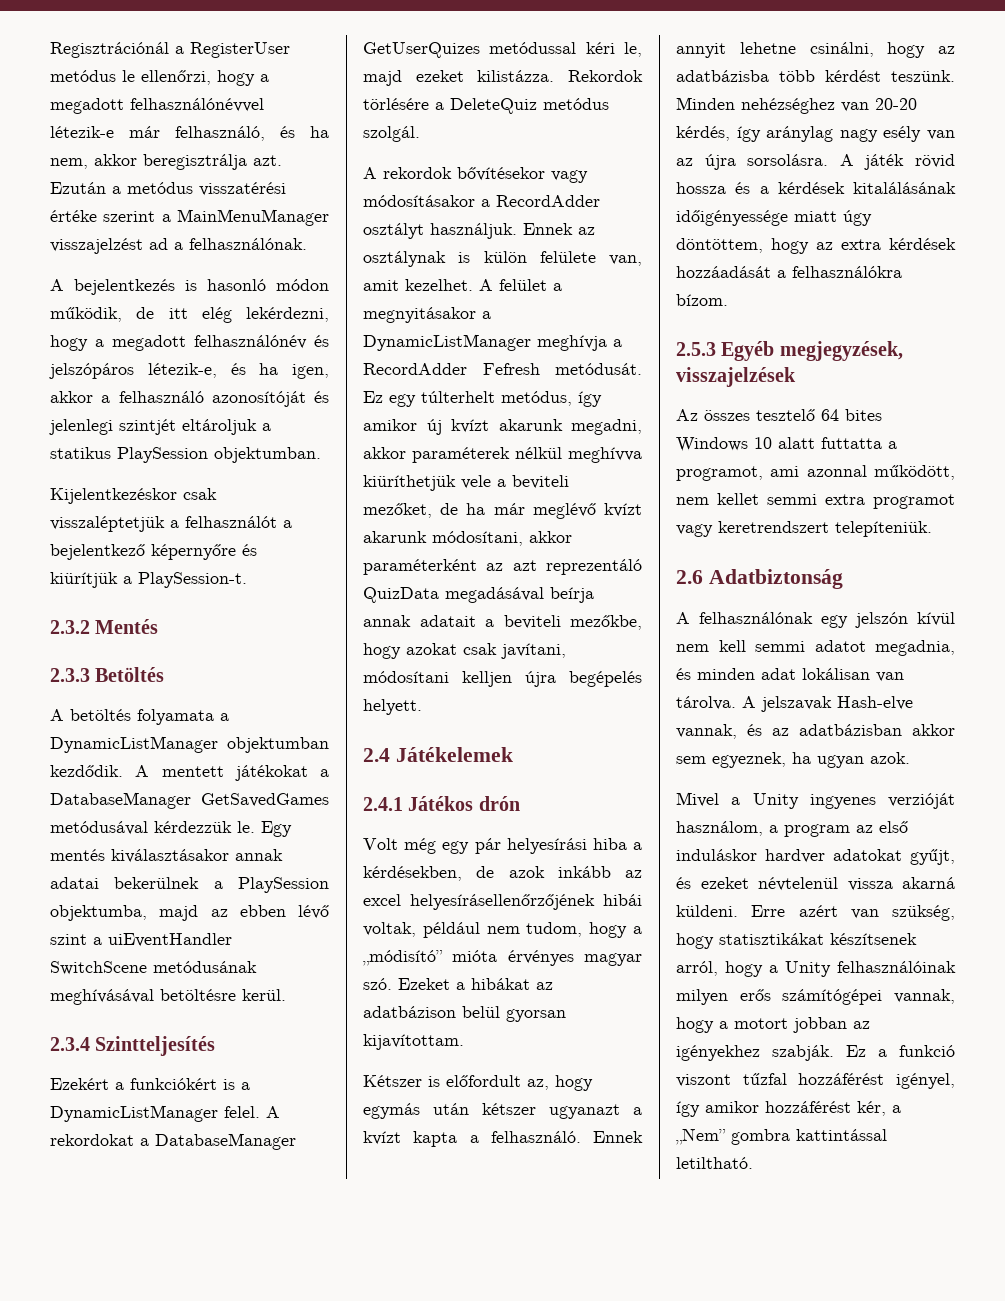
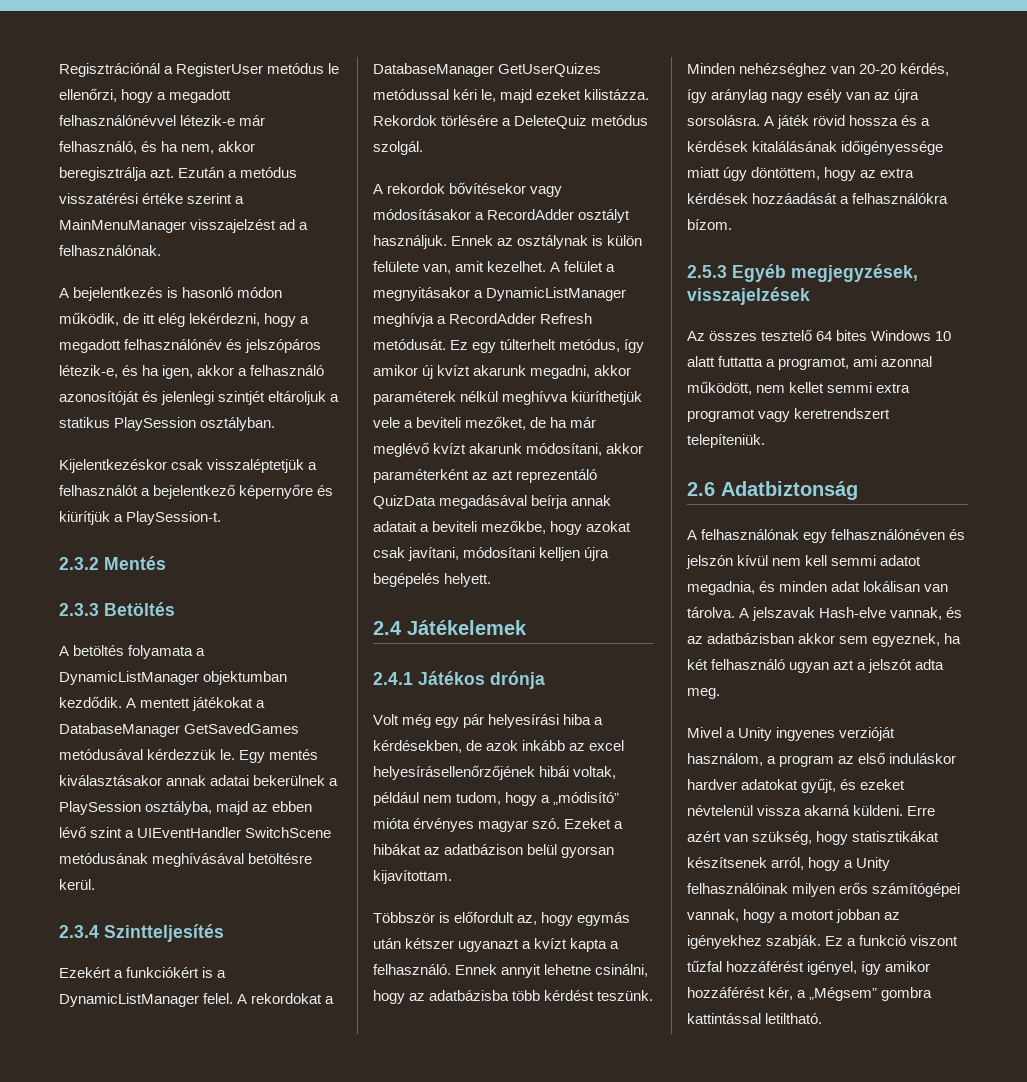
[214,447,321,463] objektumban. -> [200,417,276,431] osztályban.
[50,905,147,921] objektumba, -> [145,801,213,815] osztályba,
[108,933,232,947] uiEventHandler -> [137,827,242,838] UIEventHandler
[482,363,540,375] Fefresh -> [540,313,593,324] Refresh
[478,796,520,811] drón -> [490,671,545,689] drónja
[363,1075,422,1087] Kétszer -> [373,912,435,923] Többször
(848, 621) none -> [831,529,966,540] felhasználónéven és
[817,752,910,768] ugyan azok. -> [687,659,945,673] [687,688,720,699] két felhasználó ugyan azt a jelszót adta meg.
[676,1128,726,1145] „Nem” -> [809,987,878,1001] „Mégsem”

